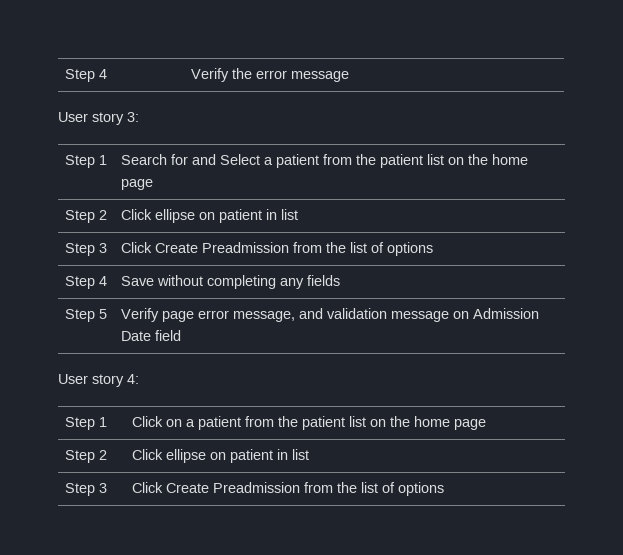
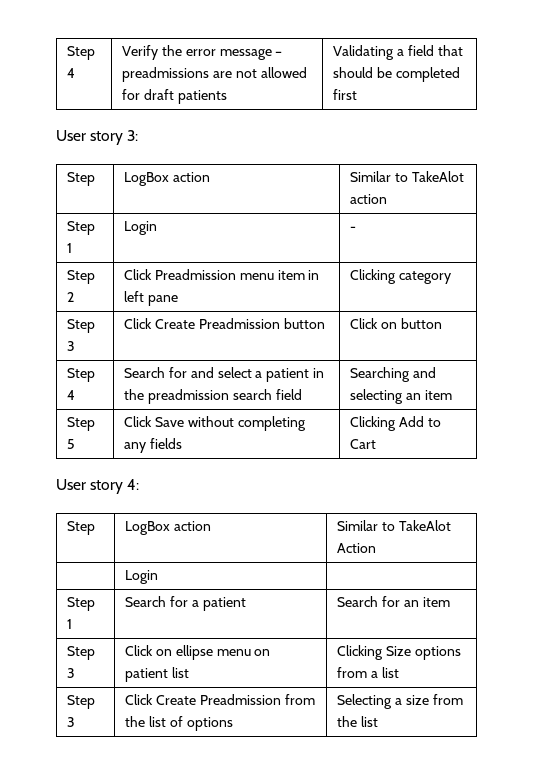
[58,112,139,125] [65,155,108,168] [121,154,529,168] [121,179,154,190] [65,210,108,223] [121,209,278,223] // User story 3: // Step 1 | Search for and Select a patient from the patient list on the home page // Step 2 | Click ellipse on patient in -> [275,51,283,56] [122,67,307,82] [122,89,227,104] [333,45,463,60] [333,67,460,82] [333,89,358,100] [56,130,139,145] [67,172,96,186] [124,172,210,186] [350,171,464,182] [350,194,388,204] [67,221,96,235] [67,243,73,253] [124,221,158,235] [350,226,357,231] [67,270,96,284] [67,292,75,302] [124,269,320,280] [124,291,178,306] [350,269,451,284] [67,319,96,333] [67,341,76,351] [124,318,325,329] [350,318,442,329] [67,368,96,382] [67,390,76,400] [124,367,324,382] [124,389,302,404] [350,367,436,382] [350,389,452,404] [67,417,96,431] [67,439,76,449] [124,416,306,431] [124,438,182,453] [350,416,441,431] [350,439,377,449] [56,479,140,494] [67,521,96,535] [125,521,211,535] [337,520,451,531] [337,543,377,553] [125,570,159,584] [67,597,96,611] [67,619,73,629] [125,596,246,611] [337,596,450,607] [67,646,96,660] [67,668,76,678] [125,645,271,660] [125,667,189,682] [337,645,461,660] [337,667,378,678] – preadmissions are not allowed for draft patients | Validating a field that should be completed first // User story 3: // Step | LogBox action | Similar to TakeAlot action // Step 1 | Login | - // Step 2 | Click Preadmission menu item in left pane | Clicking category // Step 3 | Click Create Preadmission button | Click on button // Step 4 | Search for and select a patient in the preadmission search field | Searching and selecting an item // Step 5 | Click Save without completing any fields | Clicking Add to Cart // User story 4: // Step | LogBox action | Similar to TakeAlot Action // | Login | // Step 1 | Search for a patient | Search for an item // Step 3 | Click on ellipse menu on patient list | Clicking Size options from a
[65,276,108,289] [121,275,341,289] [65,309,108,322] [121,308,540,322] [121,330,182,341] [58,374,139,387] [65,417,108,430] [132,416,487,430] [65,450,108,463] [132,449,310,463] [65,483,108,496] [132,482,445,496] // Step 4 | Save without completing any fields // Step 5 | Verify page error message, and validation message on Admission Date field // User story 4: // Step 1 | Click on a patient from the patient list on the home page // Step 2 | Click ellipse on patient in list // Step 3 | Click Create Preadmission from the list of options -> [337,694,463,709] [337,716,378,727] | Selecting a size from the list

